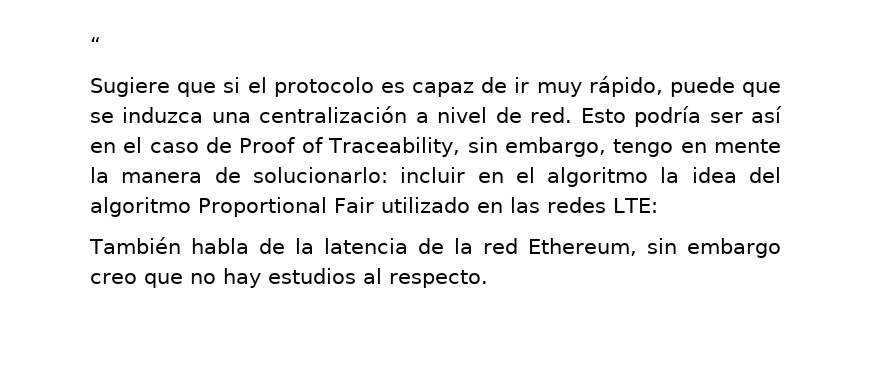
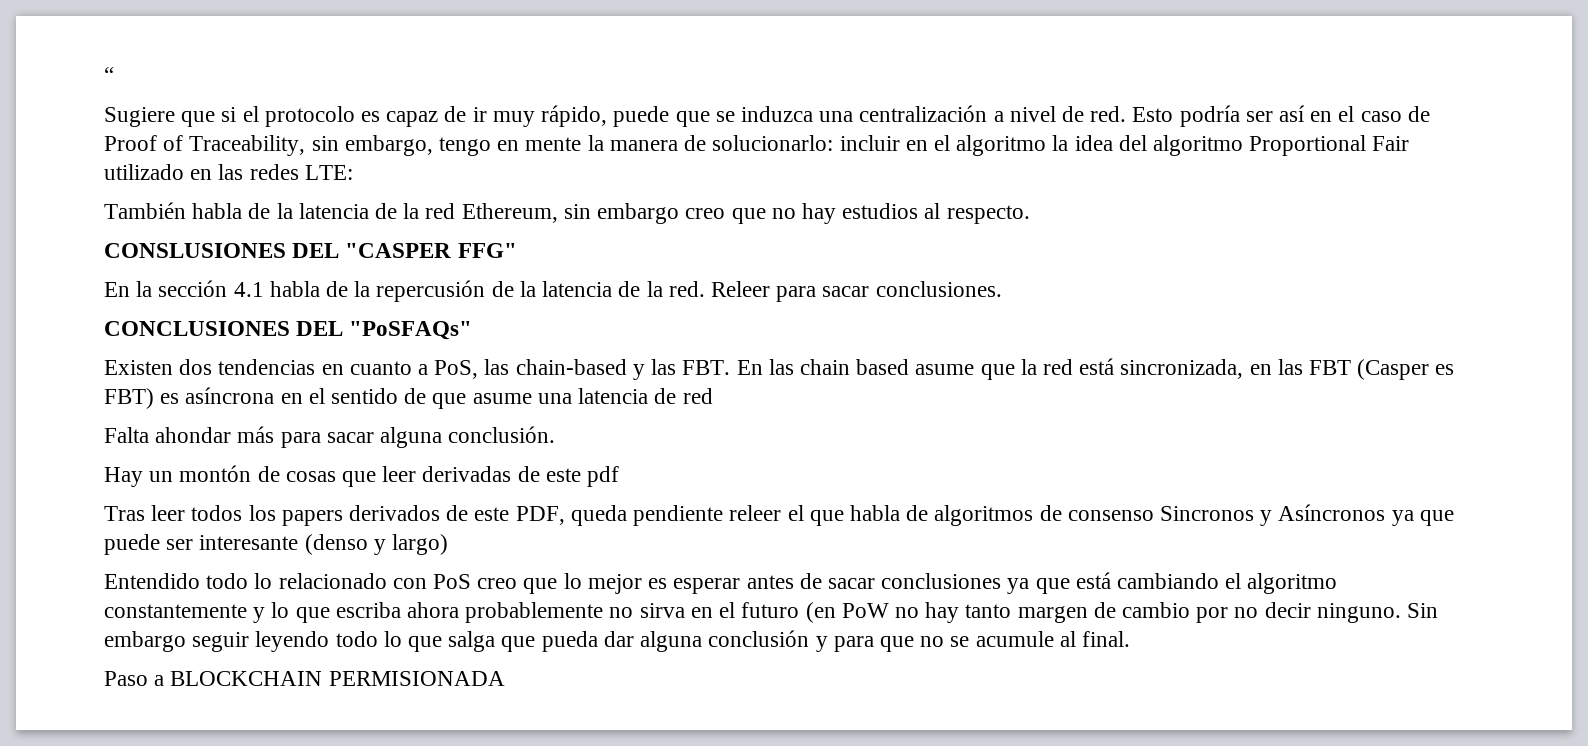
(488, 279) none -> [104,243,517,258] [104,280,1002,302] [104,321,473,340] [104,358,1455,380] [104,387,713,409] [104,426,556,448] [104,465,620,487] [104,504,1454,526] [104,534,449,555] [104,572,1338,594] [104,602,1439,623] [104,630,1130,652] [104,671,505,686] // CONSLUSIONES DEL "CASPER FFG" // En la sección 4.1 habla de la repercusión de la latencia de la red. Releer para sacar conclusiones. // CONCLUSIONES DEL "PoSFAQs" // Existen dos tendencias en cuanto a PoS, las chain-based y las FBT. En las chain based asume que la red está sincronizada, en las FBT (Casper es FBT) es asíncrona en el sentido de que asume una latencia de red // Falta ahondar más para sacar alguna conclusión. // Hay un montón de cosas que leer derivadas de este pdf // Tras leer todos los papers derivados de este PDF, queda pendiente releer el que habla de algoritmos de consenso Sincronos y Asíncronos ya que puede ser interesante (denso y largo) // Entendido todo lo relacionado con PoS creo que lo mejor es esperar antes de sacar conclusiones ya que está cambiando el algoritmo constantemente y lo que escriba ahora probablemente no sirva en el futuro (en PoW no hay tanto margen de cambio por no decir ninguno. Sin embargo seguir leyendo todo lo que salga que pueda dar alguna conclusión y para que no se acumule al final. // Paso a BLOCKCHAIN PERMISIONADA

